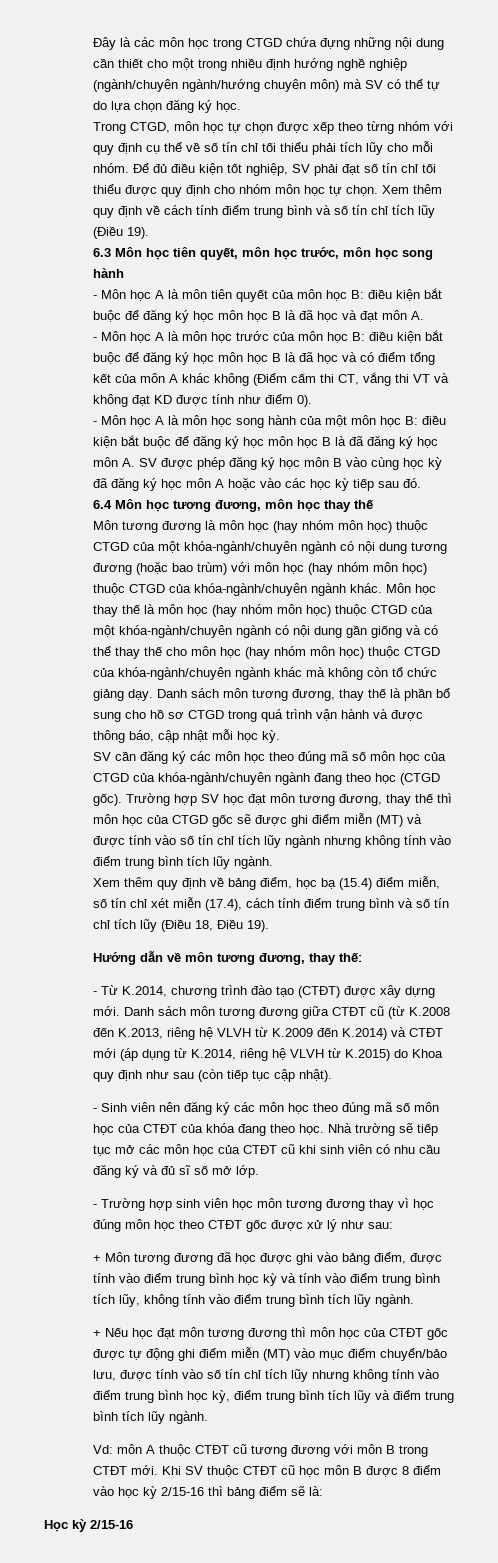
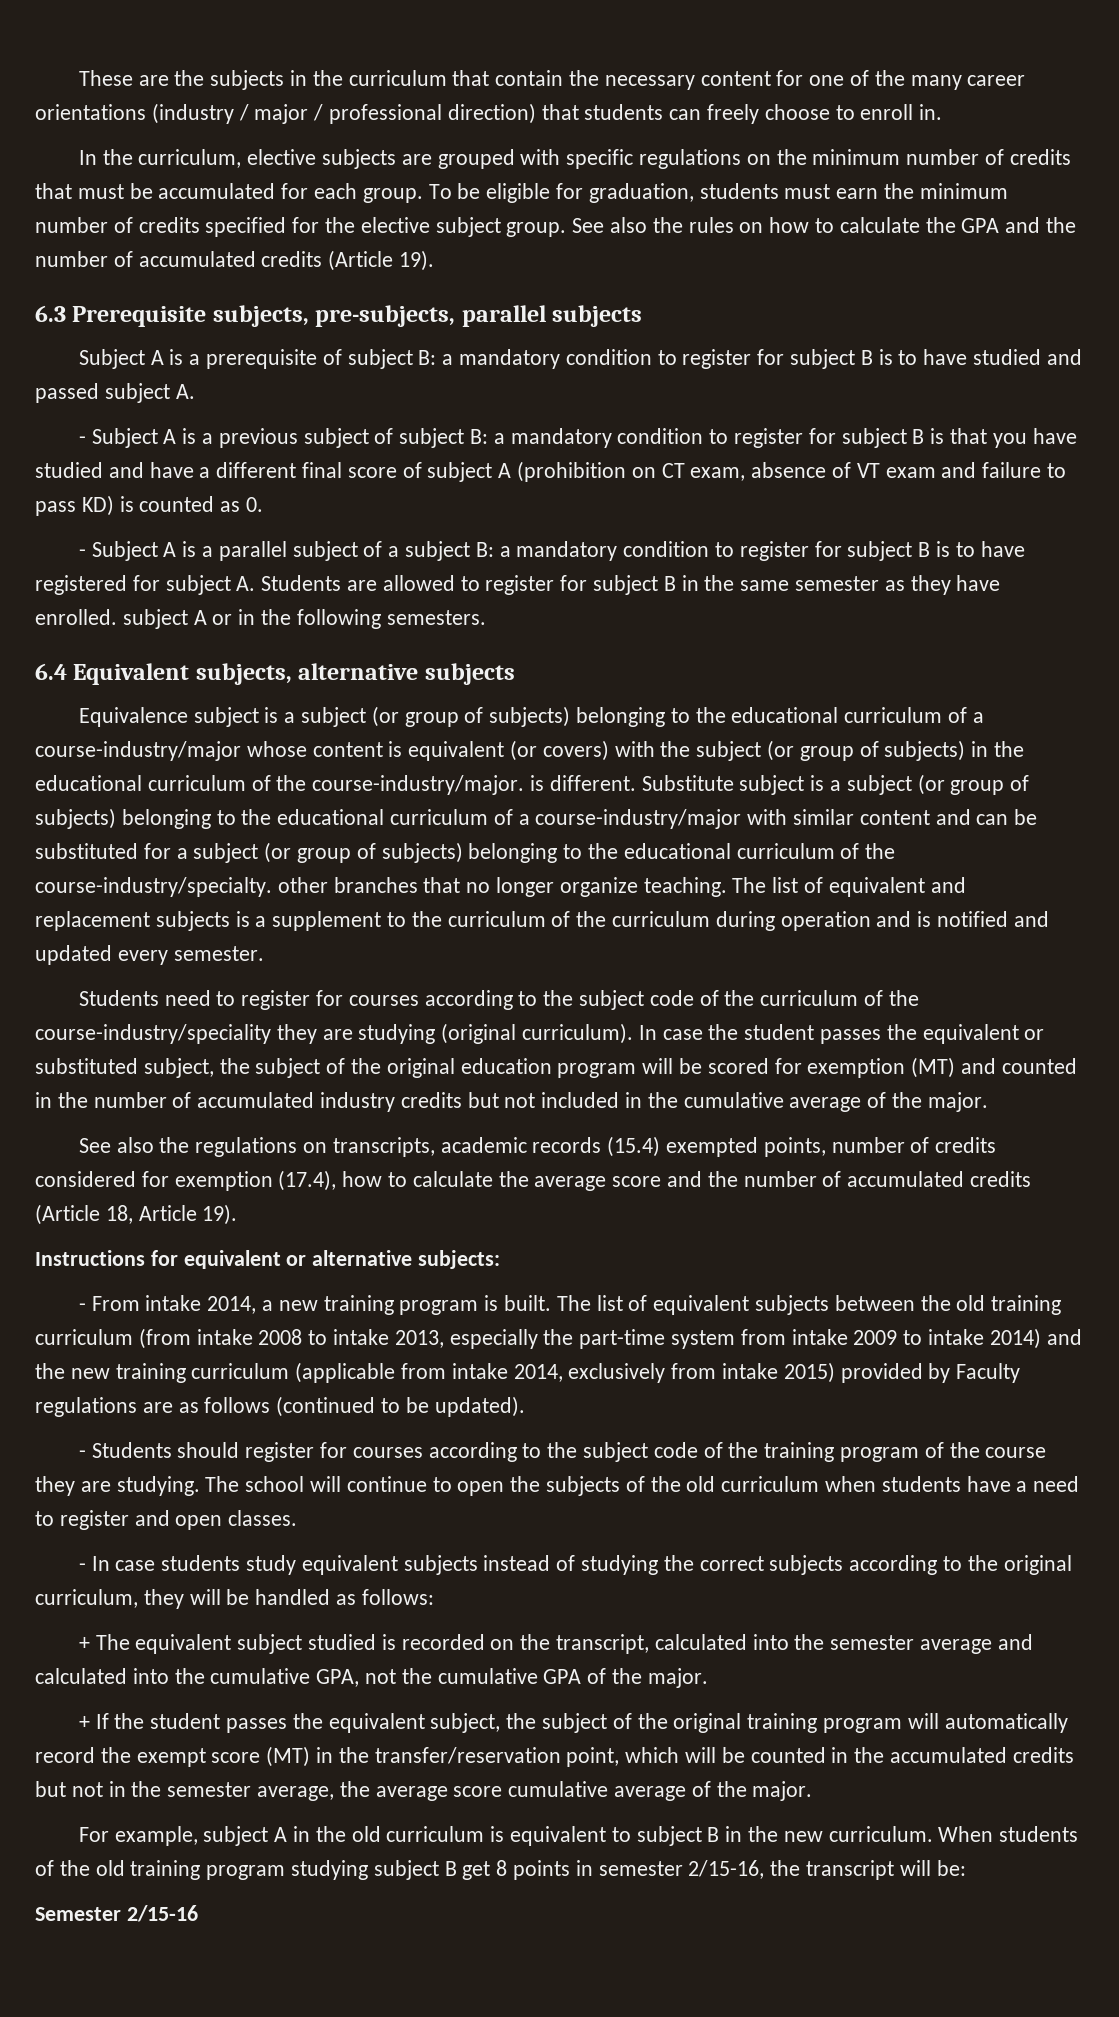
[92,37,444,50] [92,58,407,71] [92,79,440,92] [92,99,241,113] [92,121,453,134] [92,141,433,155] [92,163,436,176] [92,184,442,197] [92,205,435,218] [92,226,149,239] [92,247,433,260] [92,268,124,278] [92,288,442,302] [92,309,424,323] [92,330,443,343] [92,351,435,365] [92,372,449,386] [92,394,312,407] [92,415,446,428] [92,435,438,449] [92,456,442,470] [92,477,421,491] [92,499,374,512] [92,520,428,533] [92,541,447,554] [92,561,427,575] [92,583,436,596] [92,604,433,617] [92,625,438,638] [92,646,440,659] [92,667,437,680] [92,688,450,701] [92,709,423,722] [92,729,280,743] [92,750,446,764] [92,772,440,785] [92,793,452,806] [92,813,422,827] [92,835,451,848] [92,856,273,869] [92,876,440,890] [92,897,449,911] [92,919,269,932] [92,951,362,965] [92,985,435,998] [92,1006,450,1019] [92,1027,443,1040] [92,1048,443,1061] [92,1069,332,1082] [92,1101,439,1115] [92,1123,438,1136] [92,1144,440,1156] [92,1164,259,1178] [92,1198,434,1211] [92,1219,393,1232] [92,1252,442,1265] [92,1273,440,1286] [92,1294,414,1307] [92,1327,448,1340] [92,1347,447,1361] [92,1369,439,1382] [92,1390,454,1403] [92,1411,208,1424] [92,1444,428,1457] [92,1465,441,1477] [92,1486,323,1499] [44,1519,87,1532] Đây là các môn học trong CTGD chứa đựng những nội dung cần thiết cho một trong nhiều định hướng nghề nghiệp (ngành/chuyên ngành/hướng chuyên môn) mà SV có thể tự do lựa chọn đăng ký học. // Trong CTGD, môn học tự chọn được xếp theo từng nhóm với quy định cụ thể về số tín chỉ tối thiểu phải tích lũy cho mỗi nhóm. Để đủ điều kiện tốt nghiệp, SV phải đạt số tín chỉ tối thiểu được quy định cho nhóm môn học tự chọn. Xem thêm quy định về cách tính điểm trung bình và số tín chỉ tích lũy (Điều 19). // 6.3 Môn học tiên quyết, môn học trước, môn học song hành // - Môn học A là môn tiên quyết của môn học B: điều kiện bắt buộc để đăng ký học môn học B là đã học và đạt môn A. // - Môn học A là môn học trước của môn học B: điều kiện bắt buộc để đăng ký học môn học B là đã học và có điểm tổng kết của môn A khác không (Điểm cấm thi CT, vắng thi VT và không đạt KD được tính như điểm 0). // - Môn học A là môn học song hành của một môn học B: điều kiện bắt buộc để đăng ký học môn học B là đã đăng ký học môn A. SV được phép đăng ký học môn B vào cùng học kỳ đã đăng ký học môn A hoặc vào các học kỳ tiếp sau đó. // 6.4 Môn học tương đương, môn học thay thế // Môn tương đương là môn học (hay nhóm môn học) thuộc CTGD của một khóa-ngành/chuyên ngành có nội dung tương đương (hoặc bao trùm) với môn học (hay nhóm môn học) thuộc CTGD của khóa-ngành/chuyên ngành khác. Môn học thay thế là môn học (hay nhóm môn học) thuộc CTGD của một khóa-ngành/chuyên ngành có nội dung gần giống và có thể thay thế cho môn học (hay nhóm môn học) thuộc CTGD của khóa-ngành/chuyên ngành khác mà không còn tổ chức giảng dạy. Danh sách môn tương đương, thay thế là phần bổ sung cho hồ sơ CTGD trong quá trình vận hành và được thông báo, cập nhật mỗi học kỳ. // SV cần đăng ký các môn học theo đúng mã số môn học của CTGD của khóa-ngành/chuyên ngành đang theo học (CTGD gốc). Trường hợp SV học đạt môn tương đương, thay thế thì môn học của CTGD gốc sẽ được ghi điểm miễn (MT) và được tính vào số tín chỉ tích lũy ngành nhưng không tính vào điểm trung bình tích lũy ngành. // Xem thêm quy định về bảng điểm, học bạ (15.4) điểm miễn, số tín chỉ xét miễn (17.4), cách tính điểm trung bình và số tín chỉ tích lũy (Điều 18, Điều 19). // Hướng dẫn về môn tương đương, thay thế: // - Từ K.2014, chương trình đào tạo (CTĐT) được xây dựng mới. Danh sách môn tương đương giữa CTĐT cũ (từ K.2008 đến K.2013, riêng hệ VLVH từ K.2009 đến K.2014) và CTĐT mới (áp dụng từ K.2014, riêng hệ VLVH từ K.2015) do Khoa quy định như sau (còn tiếp tục cập nhật). // - Sinh viên nên đăng ký các môn học theo đúng mã số môn học của CTĐT của khóa đang theo học. Nhà trường sẽ tiếp tục mở các môn học của CTĐT cũ khi sinh viên có nhu cầu đăng ký và đủ sĩ số mở lớp. // - Trường hợp sinh viên học môn tương đương thay vì học đúng môn học theo CTĐT gốc được xử lý như sau: // + Môn tương đương đã học được ghi vào bảng điểm, được tính vào điểm trung bình học kỳ và tính vào điểm trung bình tích lũy, không tính vào điểm trung bình tích lũy ngành. // + Nếu học đạt môn tương đương thì môn học của CTĐT gốc được tự động ghi điểm miễn (MT) vào mục điểm chuyển/bảo lưu, được tính vào số tín chỉ tích lũy nhưng không tính vào điểm trung bình học kỳ, điểm trung bình tích lũy và điểm trung bình tích lũy ngành. // Vd: môn A thuộc CTĐT cũ tương đương với môn B trong CTĐT mới. Khi SV thuộc CTĐT cũ học môn B được 8 điểm vào học kỳ 2/15-16 thì bảng điểm sẽ là: // Học kỳ -> [78,70,1026,90] [35,103,943,124] [78,149,1071,169] [35,183,1008,203] [35,217,1077,237] [35,250,435,271] [35,305,643,327] [78,349,1082,369] [35,383,195,403] [78,428,1077,448] [35,461,1067,482] [35,495,264,516] [78,541,1025,561] [35,575,1001,595] [35,609,486,629] [35,663,515,685] [78,706,984,727] [35,740,1025,761] [35,774,1030,795] [35,808,1038,829] [35,842,896,863] [35,877,966,897] [35,911,1049,931] [35,945,264,965] [78,990,919,1010] [35,1023,1045,1044] [35,1057,1077,1078] [35,1092,988,1112] [78,1136,997,1157] [35,1170,1032,1191] [35,1204,238,1225] [35,1250,501,1269] [78,1295,1062,1315] [35,1328,1082,1349] [35,1362,1021,1383] [35,1396,525,1417] [78,1442,1047,1462] [35,1476,1080,1496] [35,1510,298,1530] [78,1555,1072,1575] [35,1589,434,1609] [78,1634,1033,1654] [35,1668,708,1688] [78,1713,1068,1733] [35,1746,1074,1767] [35,1781,813,1801] [78,1826,1079,1846] [35,1860,966,1880] [35,1907,121,1921] These are the subjects in the curriculum that contain the necessary content for one of the many career orientations (industry / major / professional direction) that students can freely choose to enroll in. // In the curriculum, elective subjects are grouped with specific regulations on the minimum number of credits that must be accumulated for each group. To be eligible for graduation, students must earn the minimum number of credits specified for the elective subject group. See also the rules on how to calculate the GPA and the number of accumulated credits (Article 19). // 6.3 Prerequisite subjects, pre-subjects, parallel subjects // Subject A is a prerequisite of subject B: a mandatory condition to register for subject B is to have studied and passed subject A. // - Subject A is a previous subject of subject B: a mandatory condition to register for subject B is that you have studied and have a different final score of subject A (prohibition on CT exam, absence of VT exam and failure to pass KD) is counted as 0. // - Subject A is a parallel subject of a subject B: a mandatory condition to register for subject B is to have registered for subject A. Students are allowed to register for subject B in the same semester as they have enrolled. subject A or in the following semesters. // 6.4 Equivalent subjects, alternative subjects // Equivalence subject is a subject (or group of subjects) belonging to the educational curriculum of a course-industry/major whose content is equivalent (or covers) with the subject (or group of subjects) in the educational curriculum of the course-industry/major. is different. Substitute subject is a subject (or group of subjects) belonging to the educational curriculum of a course-industry/major with similar content and can be substituted for a subject (or group of subjects) belonging to the educational curriculum of the course-industry/specialty. other branches that no longer organize teaching. The list of equivalent and replacement subjects is a supplement to the curriculum of the curriculum during operation and is notified and updated every semester. // Students need to register for courses according to the subject code of the curriculum of the course-industry/speciality they are studying (original curriculum). In case the student passes the equivalent or substituted subject, the subject of the original education program will be scored for exemption (MT) and counted in the number of accumulated industry credits but not included in the cumulative average of the major. // See also the regulations on transcripts, academic records (15.4) exempted points, number of credits considered for exemption (17.4), how to calculate the average score and the number of accumulated credits (Article 18, Article 19). // Instructions for equivalent or alternative subjects: // - From intake 2014, a new training program is built. The list of equivalent subjects between the old training curriculum (from intake 2008 to intake 2013, especially the part-time system from intake 2009 to intake 2014) and the new training curriculum (applicable from intake 2014, exclusively from intake 2015) provided by Faculty regulations are as follows (continued to be updated). // - Students should register for courses according to the subject code of the training program of the course they are studying. The school will continue to open the subjects of the old curriculum when students have a need to register and open classes. // - In case students study equivalent subjects instead of studying the correct subjects according to the original curriculum, they will be handled as follows: // + The equivalent subject studied is recorded on the transcript, calculated into the semester average and calculated into the cumulative GPA, not the cumulative GPA of the major. // + If the student passes the equivalent subject, the subject of the original training program will automatically record the exempt score (MT) in the transfer/reservation point, which will be counted in the accumulated credits but not in the semester average, the average score cumulative average of the major. // For example, subject A in the old curriculum is equivalent to subject B in the new curriculum. When students of the old training program studying subject B get 8 points in semester 2/15-16, the transcript will be: // Semester

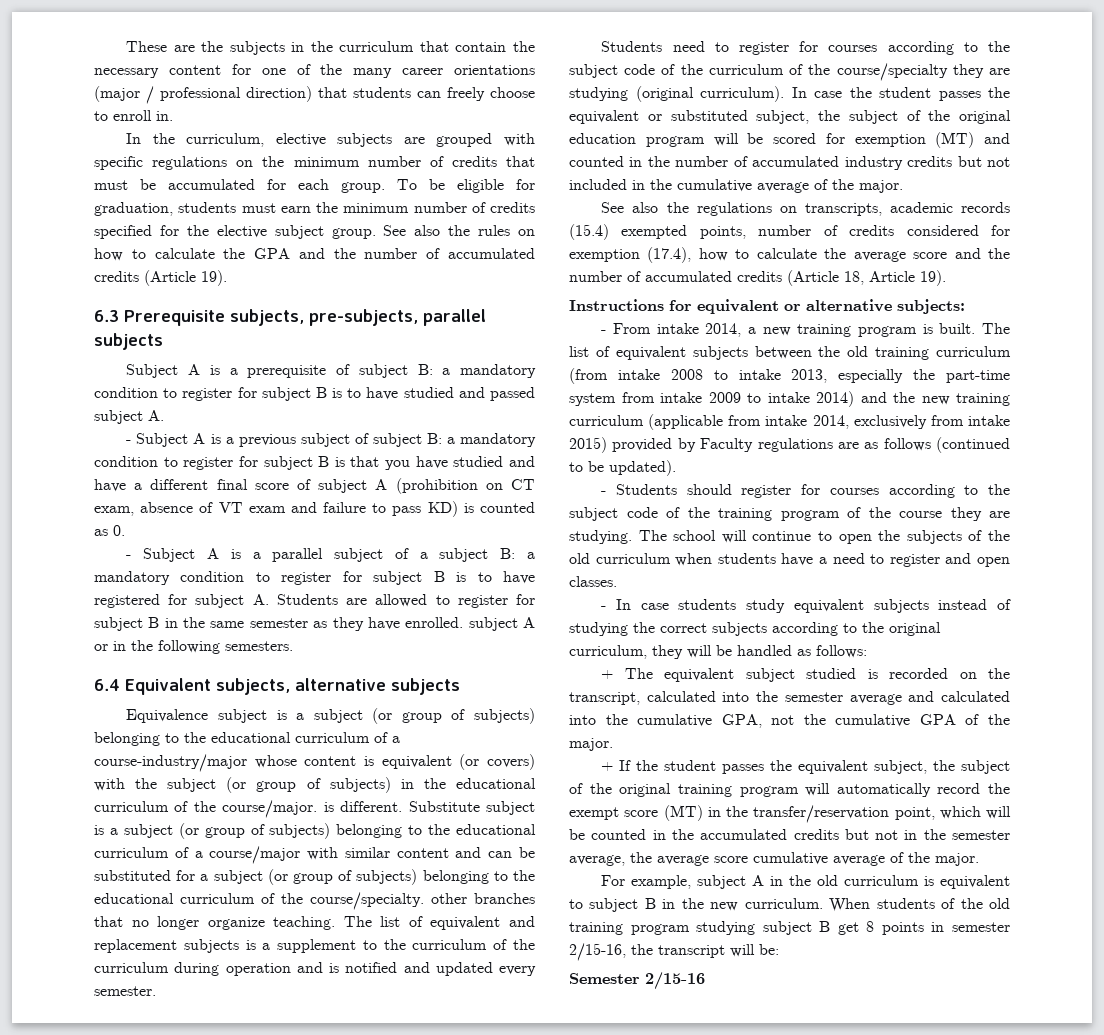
[151,103,309,124] (industry / major -> [94,86,140,102] (major
[312,775,525,795] course-industry/major. -> [222,800,318,818] course/major.
[535,809,742,829] course-industry/major -> [209,846,301,864] course/major
[35,877,272,897] course-industry/specialty. -> [310,892,424,910] course/specialty.
[35,1024,271,1044] course-industry/speciality -> [836,63,948,81] course/specialty

